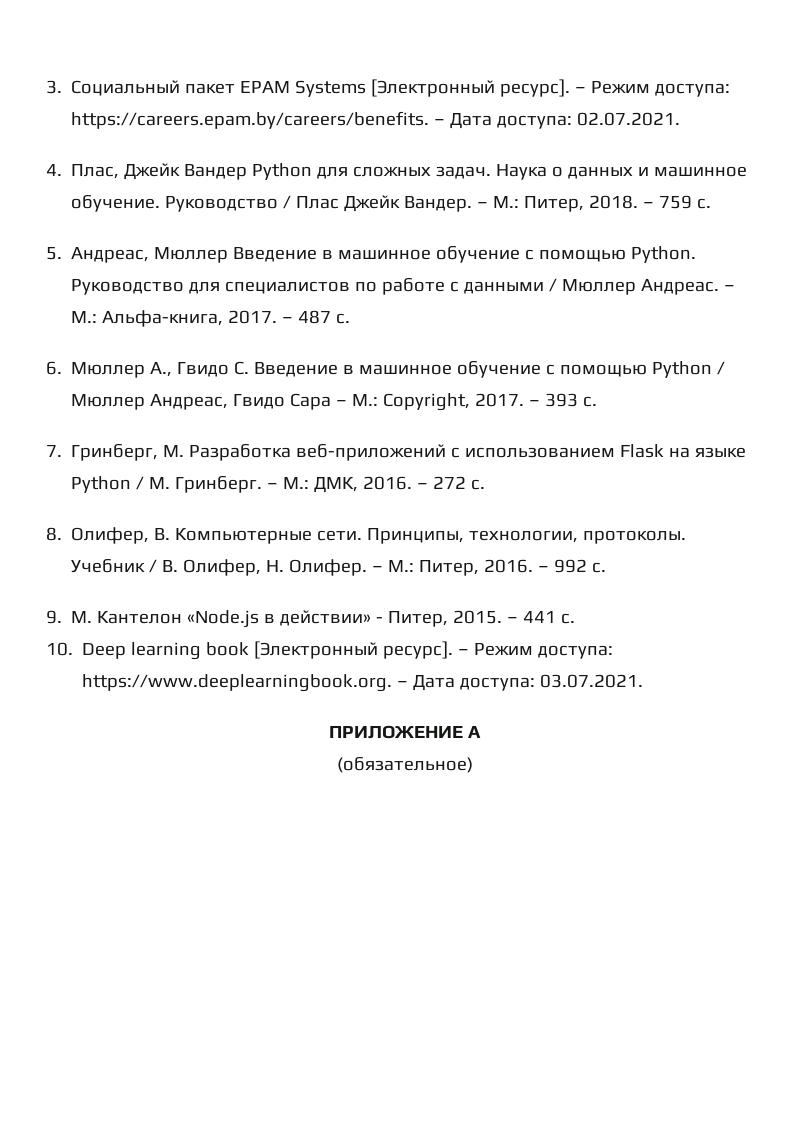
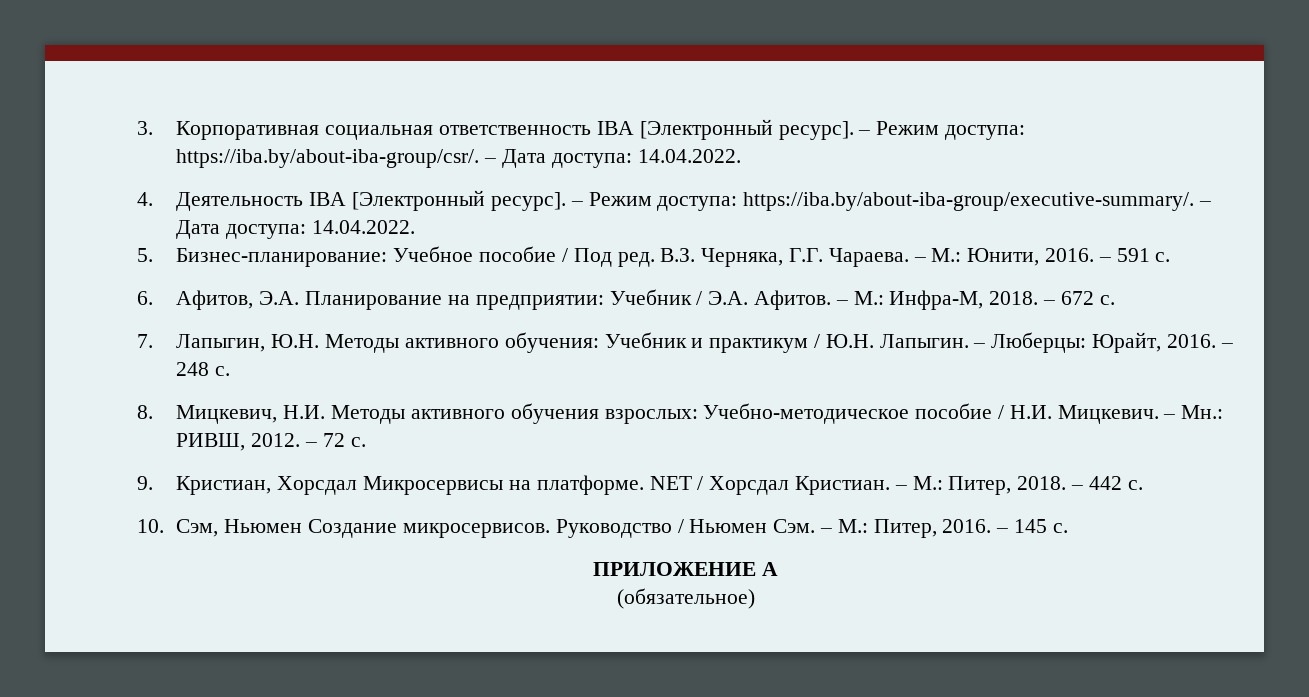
[71,79,731,97] [71,111,681,129] Социальный пакет EPAM Systems [Электронный ресурс]. – Режим доступа: https://careers.epam.by/careers/benefits. – Дата доступа: 02.07.2021. -> [176,119,1025,140] [176,149,741,168] Корпоративная социальная ответственность IBA [Электронный ресурс]. – Режим доступа: https://iba.by/about-iba-group/csr/. – Дата доступа: 14.04.2022.
[71,163,748,180] [71,195,473,212] Плас, Джейк Вандер Python для сложных задач. Наука о данных и машинное обучение. Руководство / Плас Джейк Вандер. -> [176,190,1211,211] [176,220,416,239] [137,246,1171,267] [137,289,1115,310] [137,332,1233,353] [176,362,231,376] [137,403,1224,424] [176,433,366,451] [137,475,890,495] Деятельность IBA [Электронный ресурс]. – Режим доступа: https://iba.by/about-iba-group/executive-summary/. – Дата доступа: 14.04.2022. // 5. Бизнес-планирование: Учебное пособие / Под ред. В.З. Черняка, Г.Г. Чараева. – М.: Юнити, 2016. – 591 c. // 6. Афитов, Э.А. Планирование на предприятии: Учебник / Э.А. Афитов. – М.: Инфра-М, 2018. – 672 c. // 7. Лапыгин, Ю.Н. Методы активного обучения: Учебник и практикум / Ю.Н. Лапыгин. – Люберцы: Юрайт, 2016. – 248 c. // 8. Мицкевич, Н.И. Методы активного обучения взрослых: Учебно-методическое пособие / Н.И. Мицкевич. – Мн.: РИВШ, 2012. – 72 c. // 9. Кристиан, Хорсдал Микросервисы на платформе. NET / Хорсдал Кристиан.
[659,195,712,209] [46,246,697,263] [71,278,736,295] [71,310,351,327] [46,361,726,378] [71,393,598,411] [46,444,747,461] [71,476,486,493] [46,527,687,544] [71,559,368,576] 759 c. // 5. Андреас, Мюллер Введение в машинное обучение с помощью Python. Руководство для специалистов по работе с данными / Мюллер Андреас. – М.: Альфа-книга, 2017. – 487 c. // 6. Мюллер А., Гвидо С. Введение в машинное обучение с помощью Python / Мюллер Андреас, Гвидо Сара – М.: Copyright, 2017. – 393 с. // 7. Гринберг, М. Разработка веб-приложений с использованием Flask на языке Python / М. Гринберг. – М.: ДМК, 2016. – 272 c. // 8. Олифер, В. Компьютерные сети. Принципы, технологии, протоколы. Учебник / В. Олифер, Н. Олифер. -> [1088,476,1143,490] [137,519,816,538] 442 c. // 10. Сэм, Ньюмен Создание микросервисов. Руководство / Ньюмен Сэм.
[554,559,607,573] [46,610,576,628] [46,641,614,660] [82,674,644,692] 992 c. // 9. М. Кантелон «Node.js в действии» - Питер, 2015. – 441 c. // 10. Deep learning book [Электронный ресурс]. – Режим доступа: https://www.deeplearningbook.org. – Дата доступа: 03.07.2021. -> [1013,519,1068,533] 145 c.

